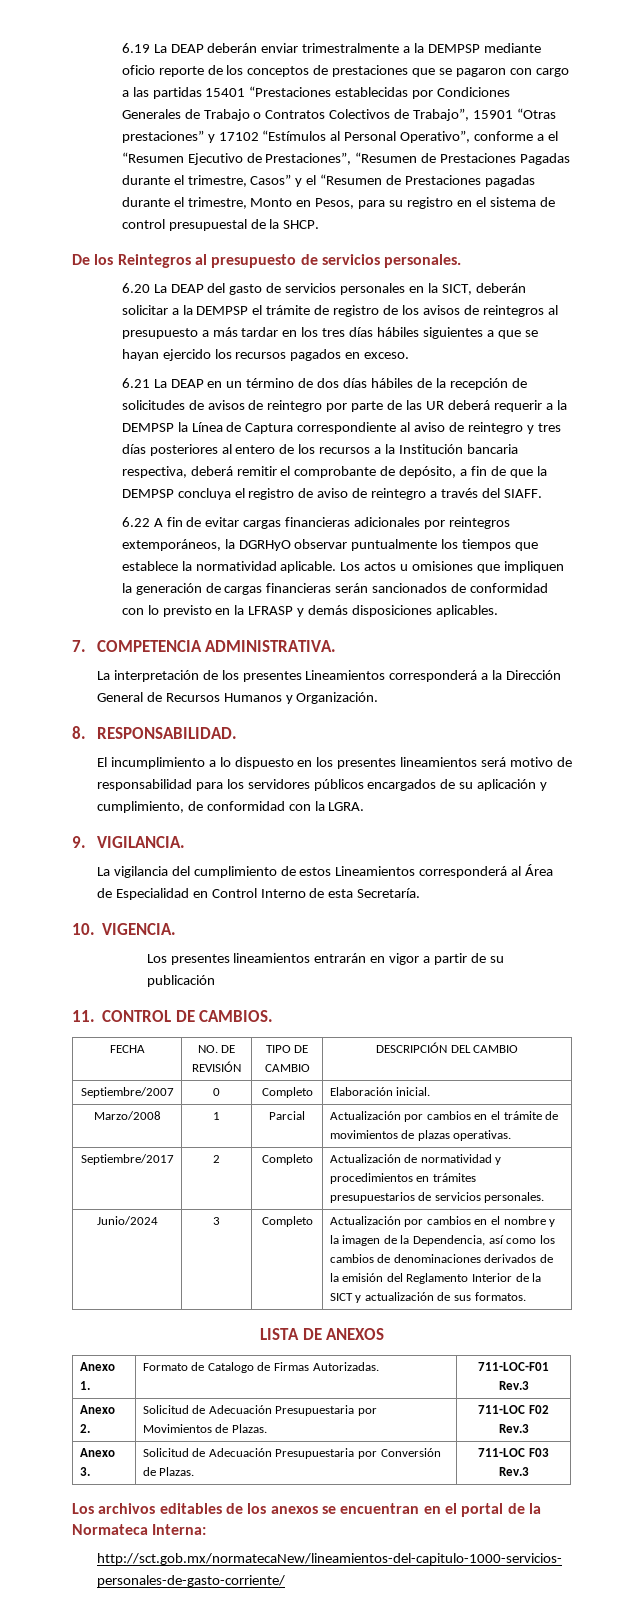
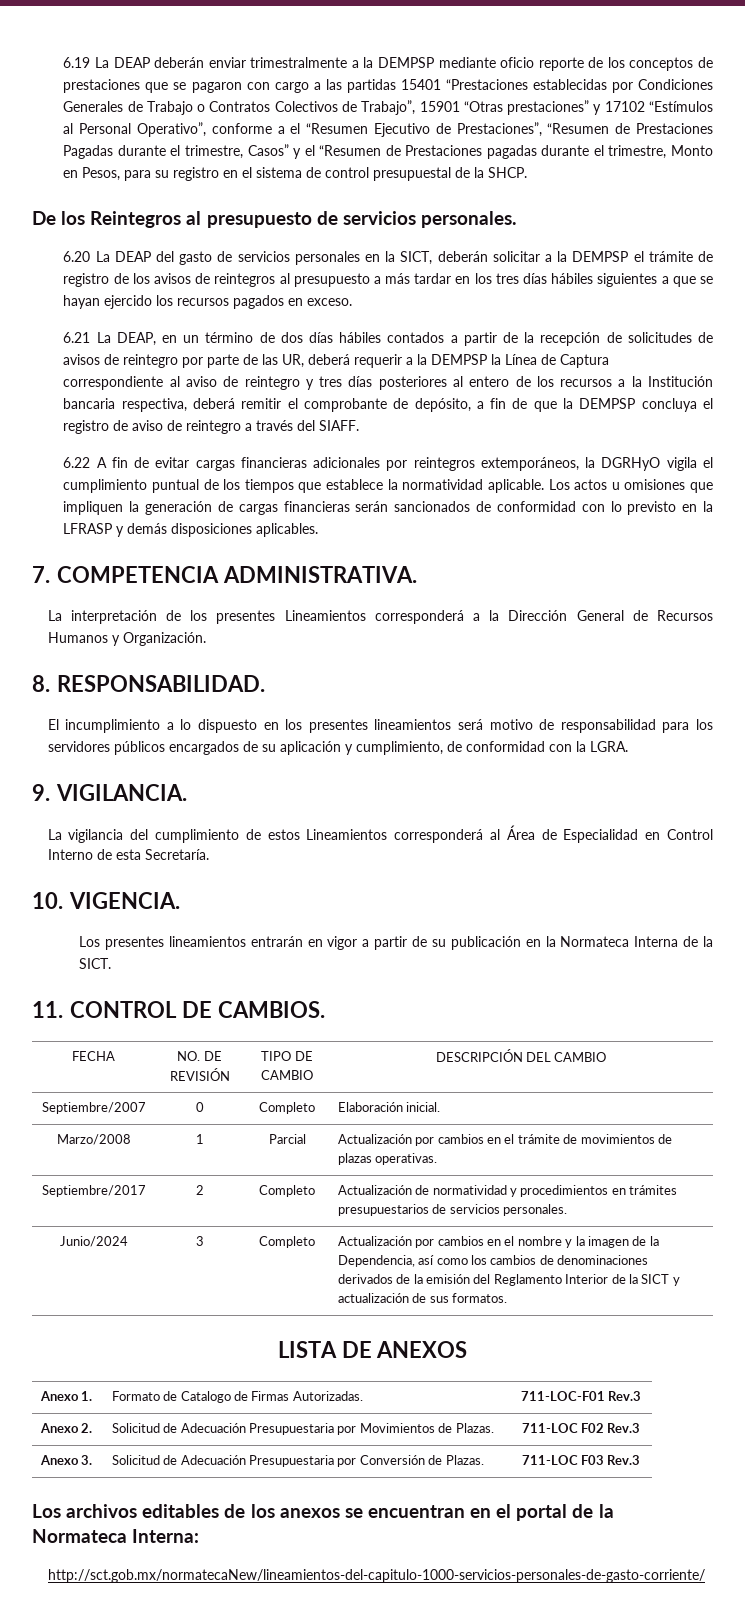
[170,379,204,388] DEAP -> [116,332,156,346] DEAP,
(413, 383) none -> [387,332,497,346] contados a partir
[425,401,444,410] UR -> [282,354,305,368] UR,
[294,539,438,551] observar puntualmente -> [666,457,713,471] [63,479,219,493] vigila el cumplimiento puntual de
(215, 981) none -> [525,936,713,947] [79,958,112,969] en la Normateca Interna de la SICT.

